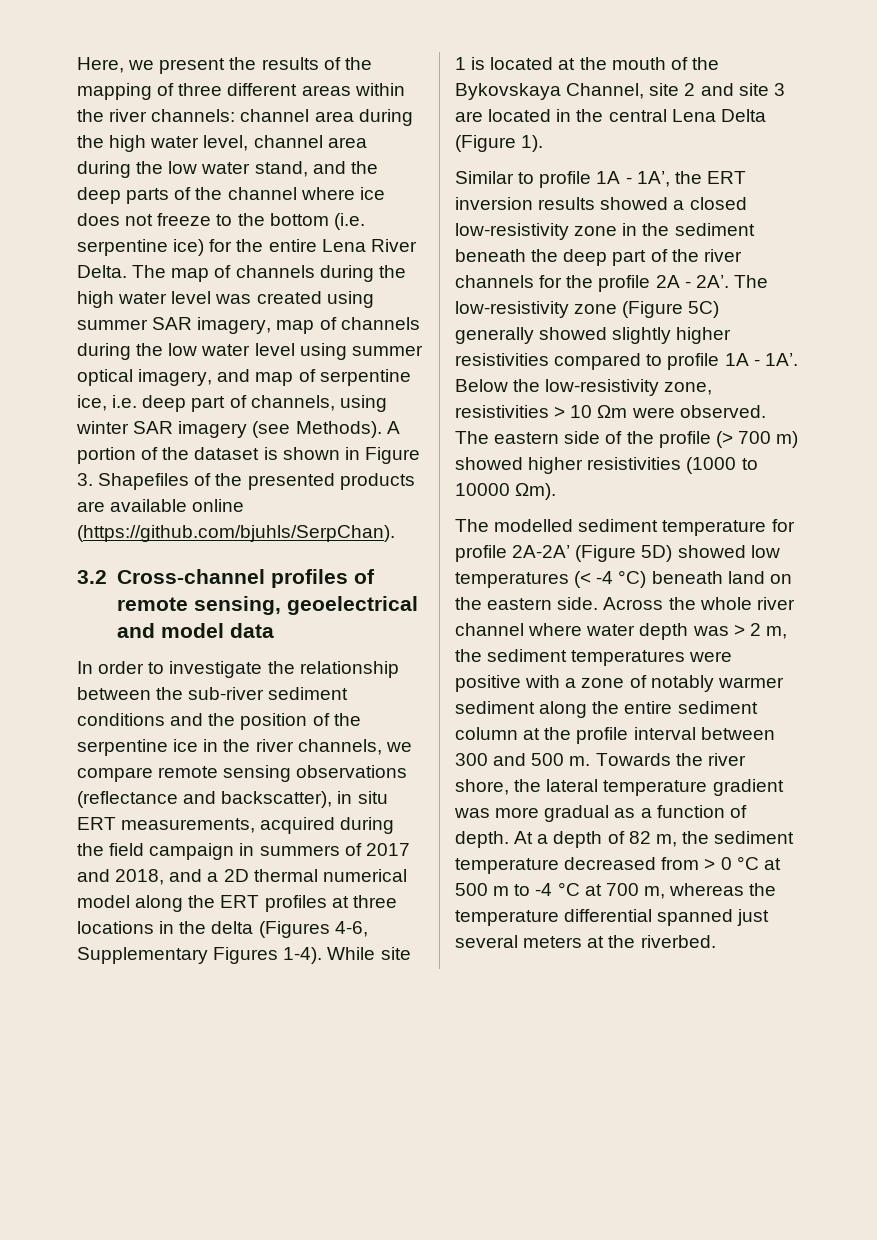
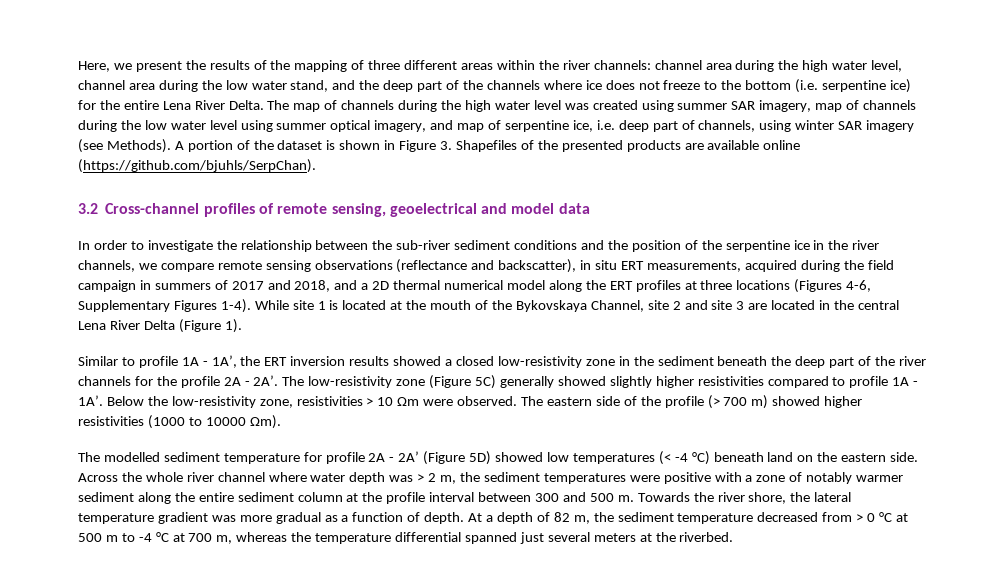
[126,187,297,204] parts of the channel -> [417,80,540,92] part of the channels
[159,921,254,934] in the delta -> (791, 285) none
(716, 115) none -> [109,320,140,330] River
[512,545,571,558] 2A-2A’ -> [368,451,420,462] 2A - 2A’

